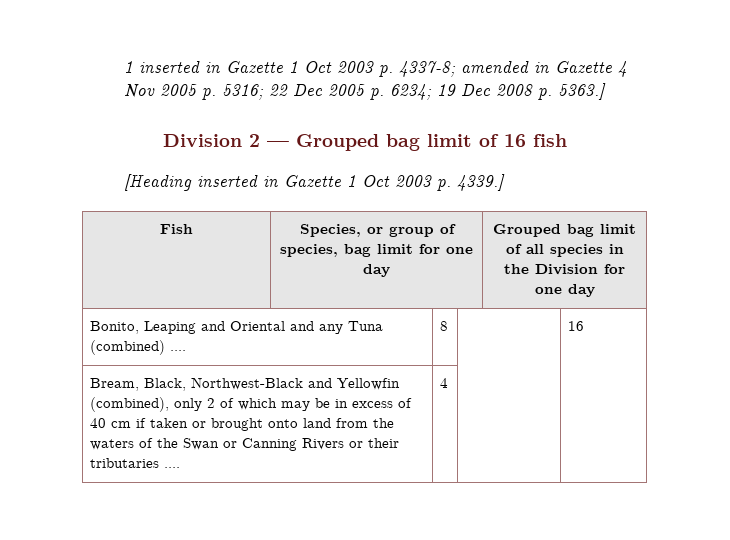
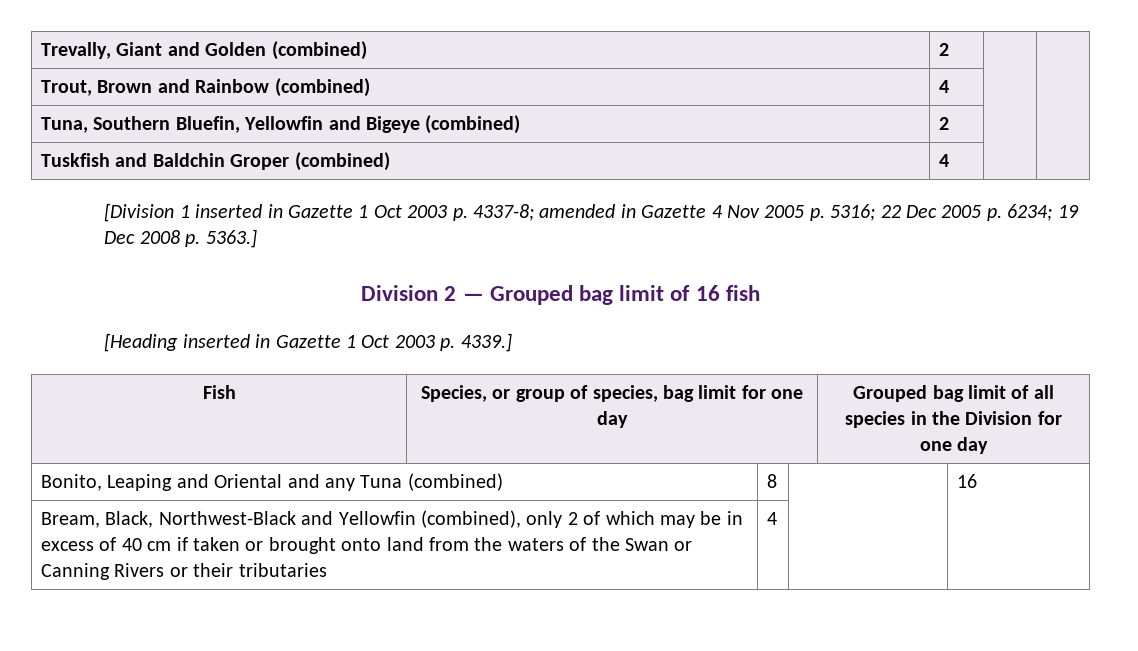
(124, 67) none -> [40,41,367,60] [938,43,949,56] [40,78,370,97] [938,80,949,93] [40,115,521,134] [938,117,949,130] [40,152,390,171] [938,154,949,167] [104,203,175,222] Trevally, Giant and Golden (combined) | 2 | | // Trout, Brown and Rainbow (combined) | 4 | | // Tuna, Southern Bluefin, Yellowfin and Bigeye (combined) | 2 | | // Tuskfish and Baldchin Groper (combined) | 4 | | // [Division
[170,350,187,351] .... -> (503, 482) none
[164,467,181,468] .... -> (327, 570) none

